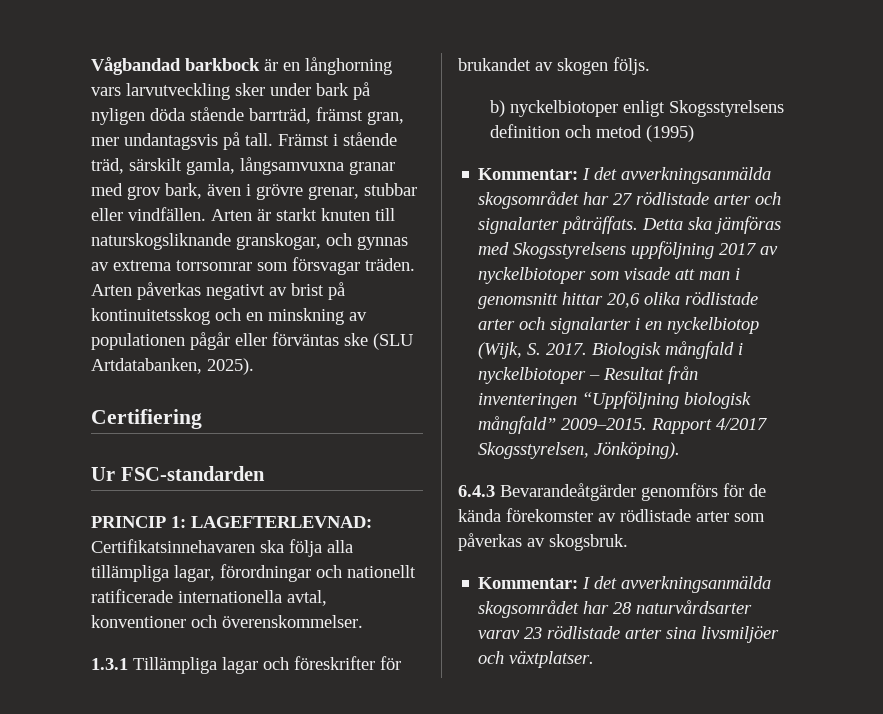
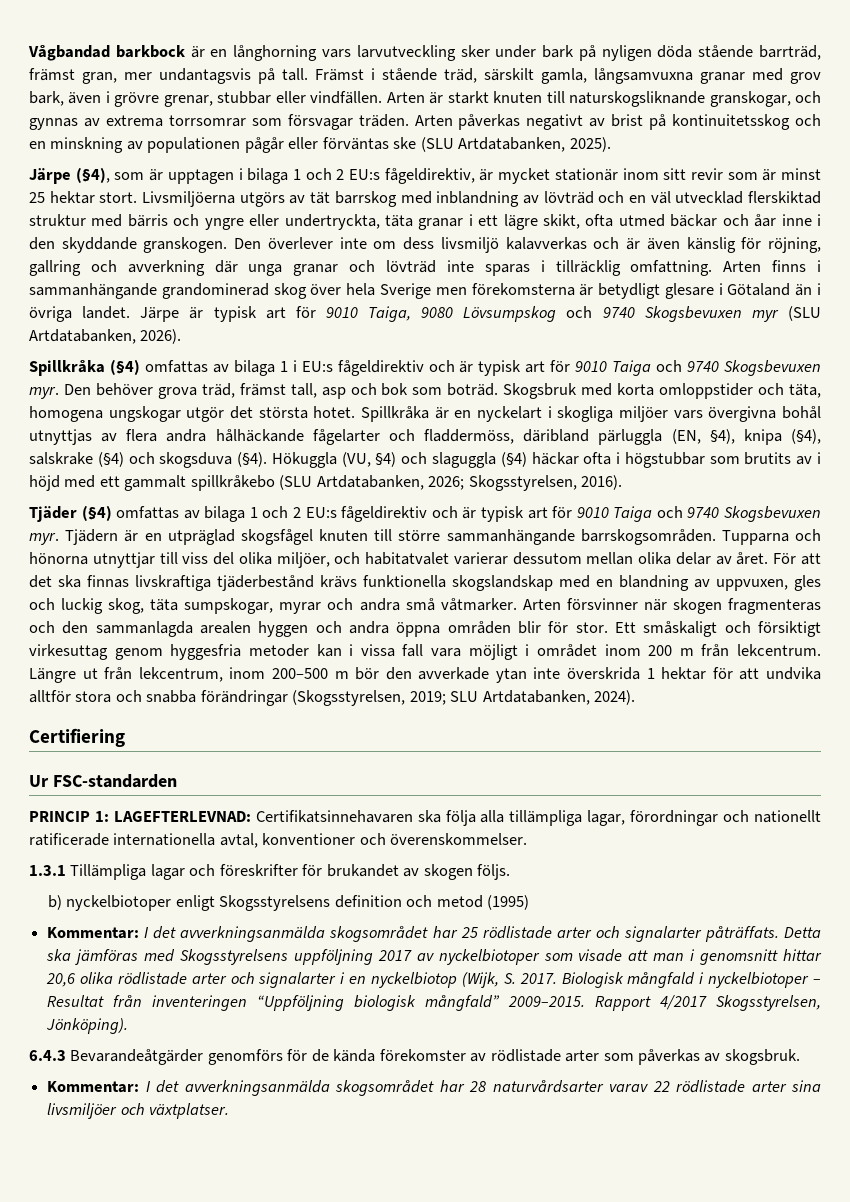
(254, 366) none -> [29,167,822,184] [29,191,821,207] [29,214,822,230] [29,237,822,253] [29,260,822,276] [29,283,822,299] [29,306,821,322] [29,329,182,344] [29,359,822,376] [29,383,822,399] [29,406,821,422] [29,429,822,445] [29,452,822,468] [29,475,623,491] [29,505,821,522] [29,529,821,545] [29,552,821,568] [29,575,821,591] [29,598,821,614] [29,621,822,637] [29,644,821,660] [29,667,822,683] [29,690,636,706] // Järpe (§4), som är upptagen i bilaga 1 och 2 EU:s fågeldirektiv, är mycket stationär inom sitt revir som är minst 25 hektar stort. Livsmiljöerna utgörs av tät barrskog med inblandning av lövträd och en väl utvecklad flerskiktad struktur med bärris och yngre eller undertryckta, täta granar i ett lägre skikt, ofta utmed bäckar och åar inne i den skyddande granskogen. Den överlever inte om dess livsmiljö kalavverkas och är även känslig för röjning, gallring och avverkning där unga granar och lövträd inte sparas i tillräcklig omfattning. Arten finns i sammanhängande grandominerad skog över hela Sverige men förekomsterna är betydligt glesare i Götaland än i övriga landet. Järpe är typisk art för 9010 Taiga, 9080 Lövsumpskog och 9740 Skogsbevuxen myr (SLU Artdatabanken, 2026). // Spillkråka (§4) omfattas av bilaga 1 i EU:s fågeldirektiv och är typisk art för 9010 Taiga och 9740 Skogsbevuxen myr. Den behöver grova träd, främst tall, asp och bok som boträd. Skogsbruk med korta omloppstider och täta, homogena ungskogar utgör det största hotet. Spillkråka är en nyckelart i skogliga miljöer vars övergivna bohål utnyttjas av flera andra hålhäckande fågelarter och fladdermöss, däribland pärluggla (EN, §4), knipa (§4), salskrake (§4) och skogsduva (§4). Hökuggla (VU, §4) och slaguggla (§4) häckar ofta i högstubbar som brutits av i höjd med ett gammalt spillkråkebo (SLU Artdatabanken, 2026; Skogsstyrelsen, 2016). // Tjäder (§4) omfattas av bilaga 1 och 2 EU:s fågeldirektiv och är typisk art för 9010 Taiga och 9740 Skogsbevuxen myr. Tjädern är en utpräglad skogsfågel knuten till större sammanhängande barrskogsområden. Tupparna och hönorna utnyttjar till viss del olika miljöer, och habitatvalet varierar dessutom mellan olika delar av året. För att det ska finnas livskraftiga tjäderbestånd krävs funktionella skogslandskap med en blandning av uppvuxen, gles och luckig skog, täta sumpskogar, myrar och andra små våtmarker. Arten försvinner när skogen fragmenteras och den sammanlagda arealen hyggen och andra öppna områden blir för stor. Ett småskaligt och försiktigt virkesuttag genom hyggesfria metoder kan i vissa fall vara möjligt i området inom 200 m från lekcentrum. Längre ut från lekcentrum, inom 200–500 m bör den avverkade ytan inte överskrida 1 hektar för att undvika alltför stora och snabba förändringar (Skogsstyrelsen, 2019; SLU Artdatabanken, 2024).
[613,193,633,205] 27 -> [460,927,478,938] 25
[524,627,543,639] 23 -> [652,1081,670,1092] 22

